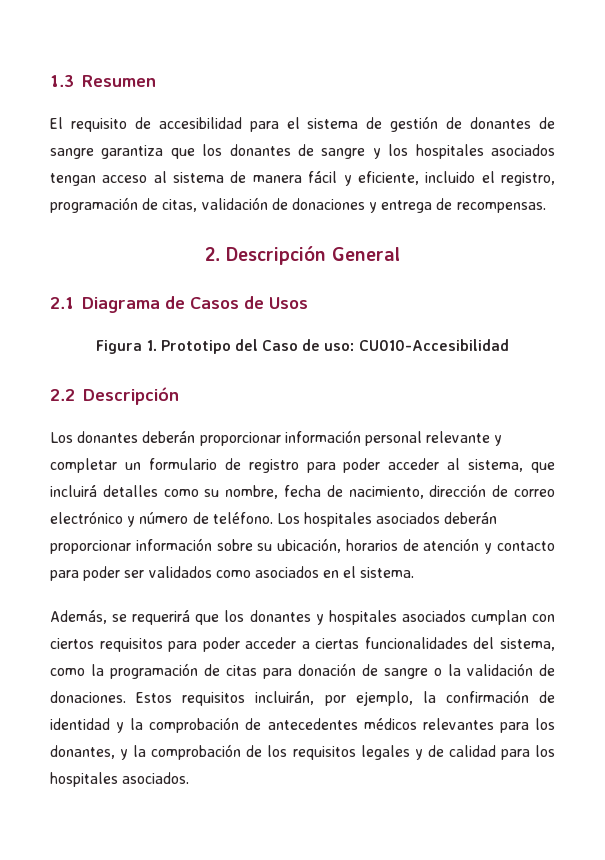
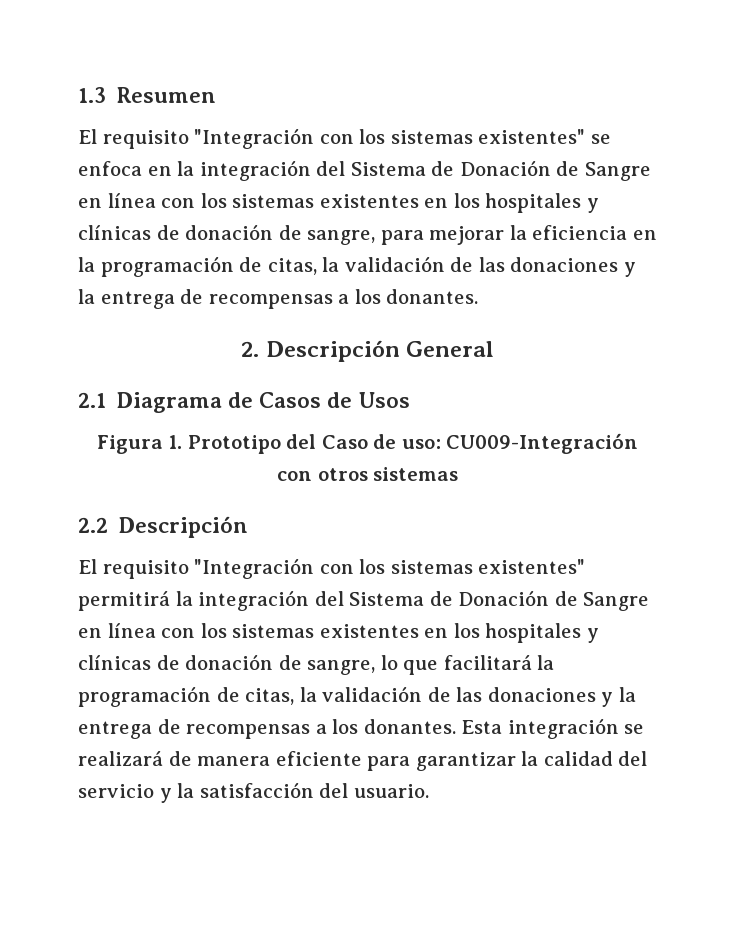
[134,116,556,132] [50,144,555,159] [50,171,555,186] [50,197,546,213] de accesibilidad para el sistema de gestión de donantes de sangre garantiza que los donantes de sangre y los hospitales asociados tengan acceso al sistema de manera fácil y eficiente, incluido el registro, programación de citas, validación de donaciones y entrega de recompensas. -> [194,128,611,149] [78,160,651,181] [78,193,599,213] [78,224,657,245] [78,256,636,277] [78,289,479,309] "Integración con los sistemas existentes" se enfoca en la integración del Sistema de Donación de Sangre en línea con los sistemas existentes en los hospitales y clínicas de donación de sangre, para mejorar la eficiencia en la programación de citas, la validación de las donaciones y la entrega de recompensas a los donantes.
[358,339,509,351] [50,387,179,405] [50,430,503,446] [50,458,555,473] [50,484,555,499] [50,511,498,527] [50,538,555,554] [50,566,415,581] [50,610,556,625] [50,637,555,652] [50,663,555,679] [50,690,555,706] [50,717,555,733] [50,744,555,760] [50,772,190,787] CU010-Accesibilidad // 2.2 Descripción // Los donantes deberán proporcionar información personal relevante y completar un formulario de registro para poder acceder al sistema, que incluirá detalles como su nombre, fecha de nacimiento, dirección de correo electrónico y número de teléfono. Los hospitales asociados deberán proporcionar información sobre su ubicación, horarios de atención y contacto para poder ser validados como asociados en el sistema. // Además, se requerirá que los donantes y hospitales asociados cumplan con ciertos requisitos para poder acceder a ciertas funcionalidades del sistema, como la programación de citas para donación de sangre o la validación de donaciones. Estos requisitos incluirán, por ejemplo, la confirmación de identidad y la comprobación de antecedentes médicos relevantes para los donantes, y la comprobación de los requisitos legales y de calidad para los hospitales asociados. -> [446,433,639,454] [276,467,459,481] [78,516,249,538] [78,558,586,579] [78,590,650,611] [78,623,599,643] [78,654,555,675] [78,686,636,707] [78,718,645,739] [78,751,648,771] [78,782,429,803] CU009-Integración con otros sistemas // 2.2 Descripción // El requisito "Integración con los sistemas existentes" permitirá la integración del Sistema de Donación de Sangre en línea con los sistemas existentes en los hospitales y clínicas de donación de sangre, lo que facilitará la programación de citas, la validación de las donaciones y la entrega de recompensas a los donantes. Esta integración se realizará de manera eficiente para garantizar la calidad del servicio y la satisfacción del usuario.

